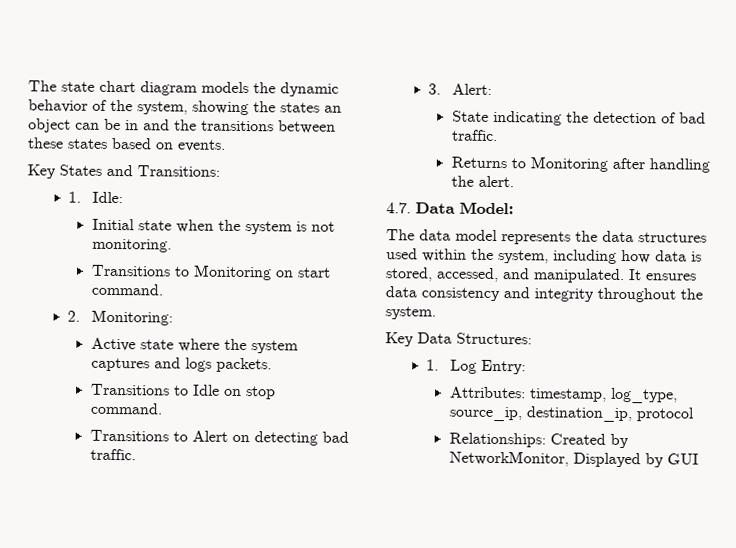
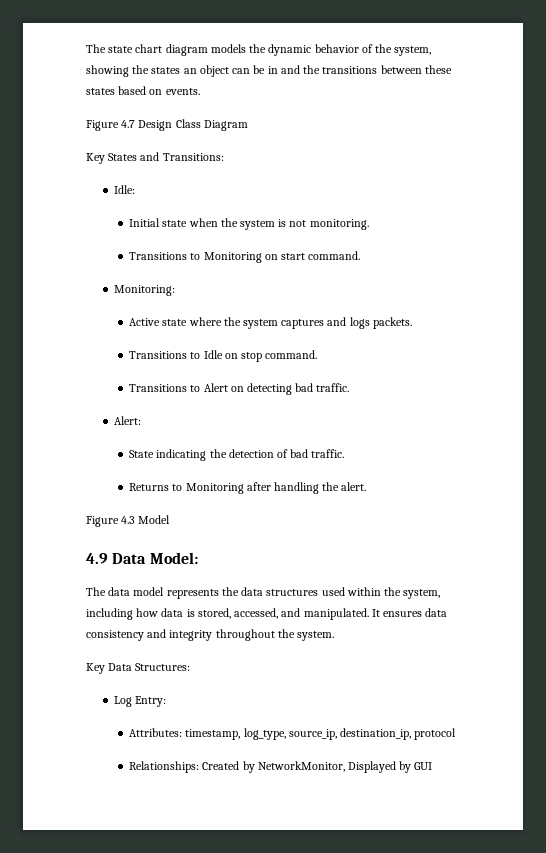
(226, 145) none -> [86,119,248,131] // Figure 4.7 Design Class Diagram
[68,191,82,203] 1. -> (224, 157) none
[67,310,81,322] 2. -> (361, 255) none
[428,83,442,95] 3. -> (350, 387) none
[386,202,411,214] 4.7. -> [86,515,171,527] [86,553,108,564] Figure 4.3 Model // 4.9
[426,359,440,371] 1. -> (191, 667) none

